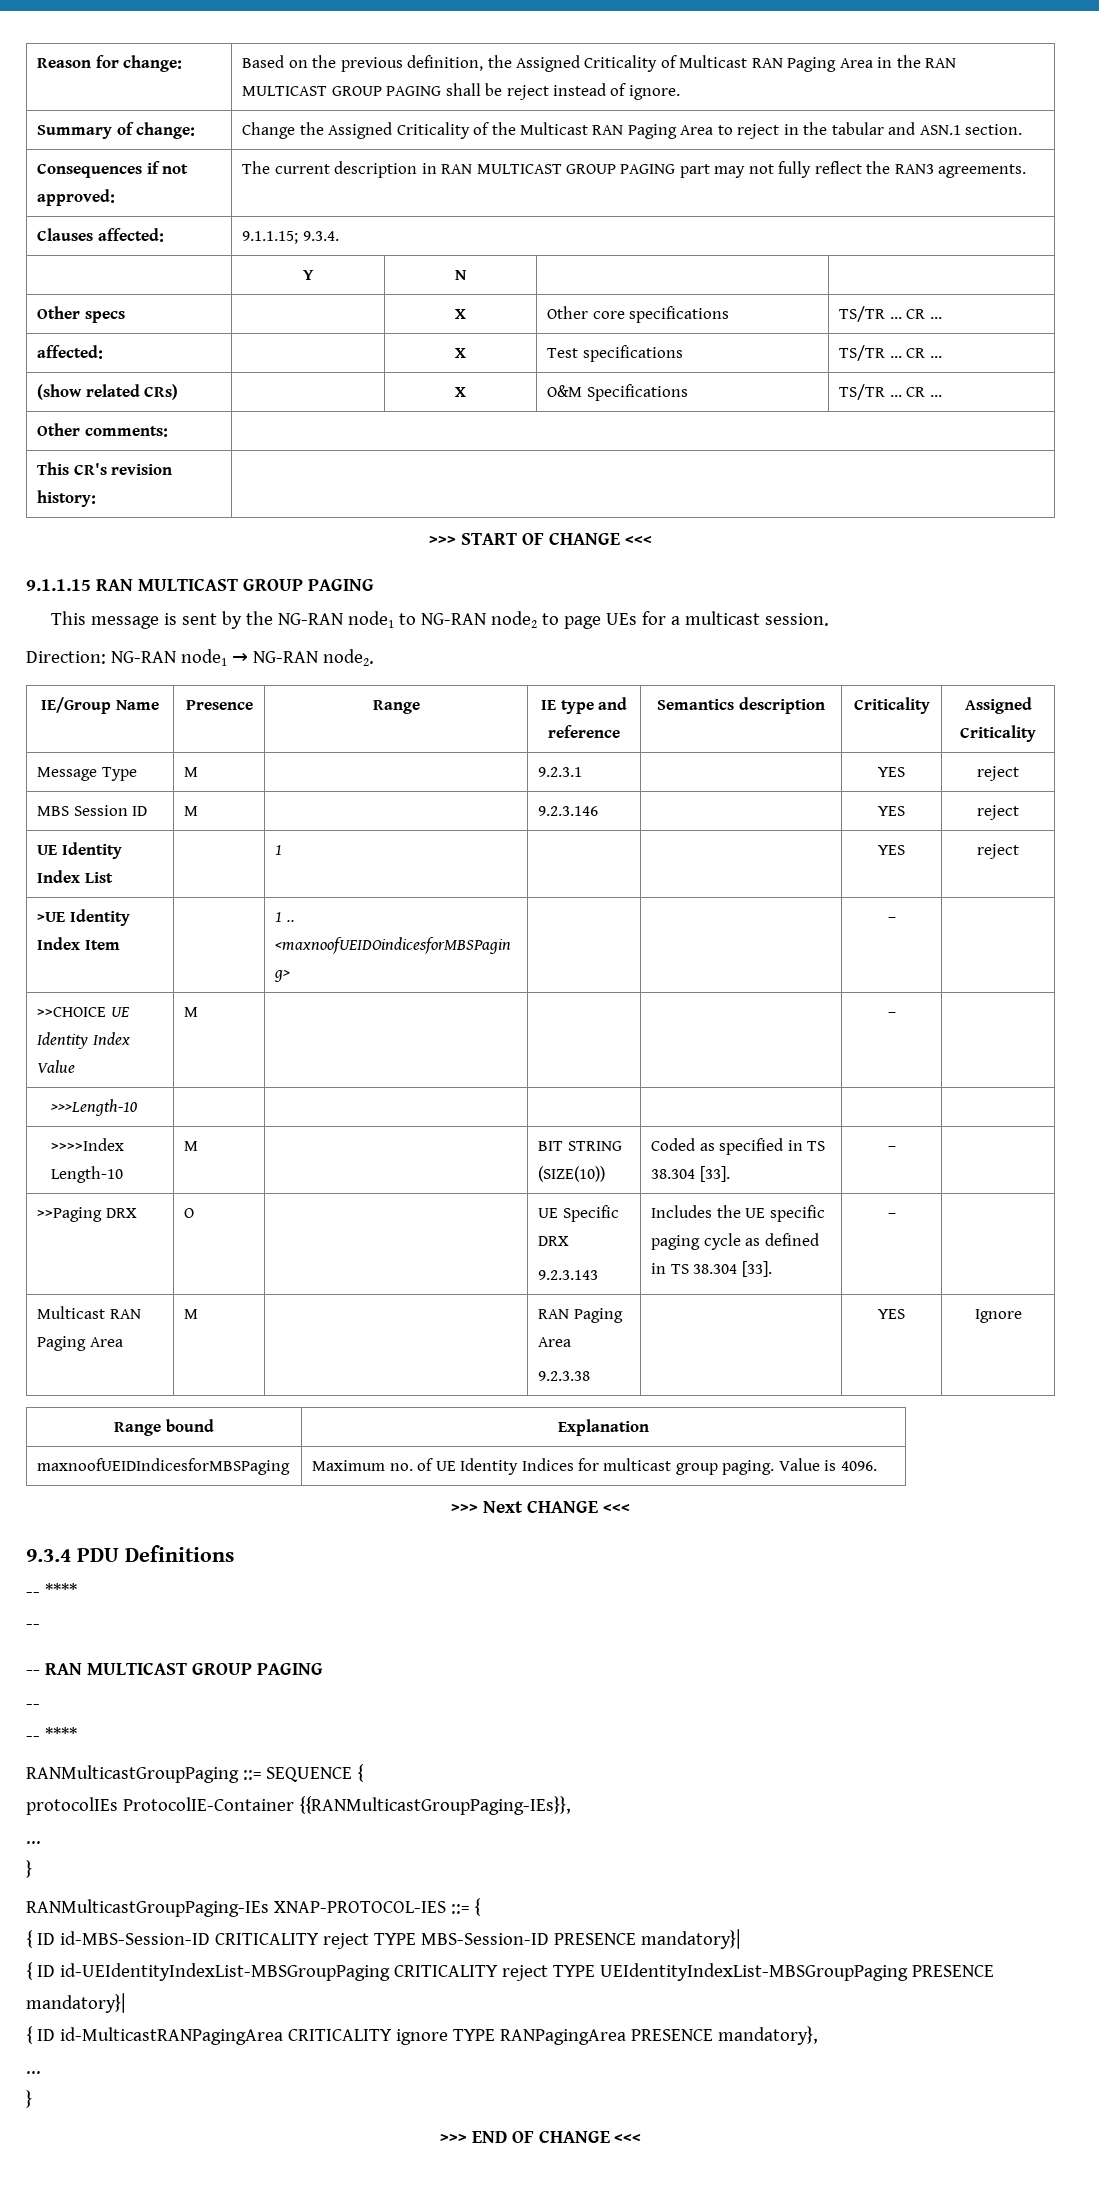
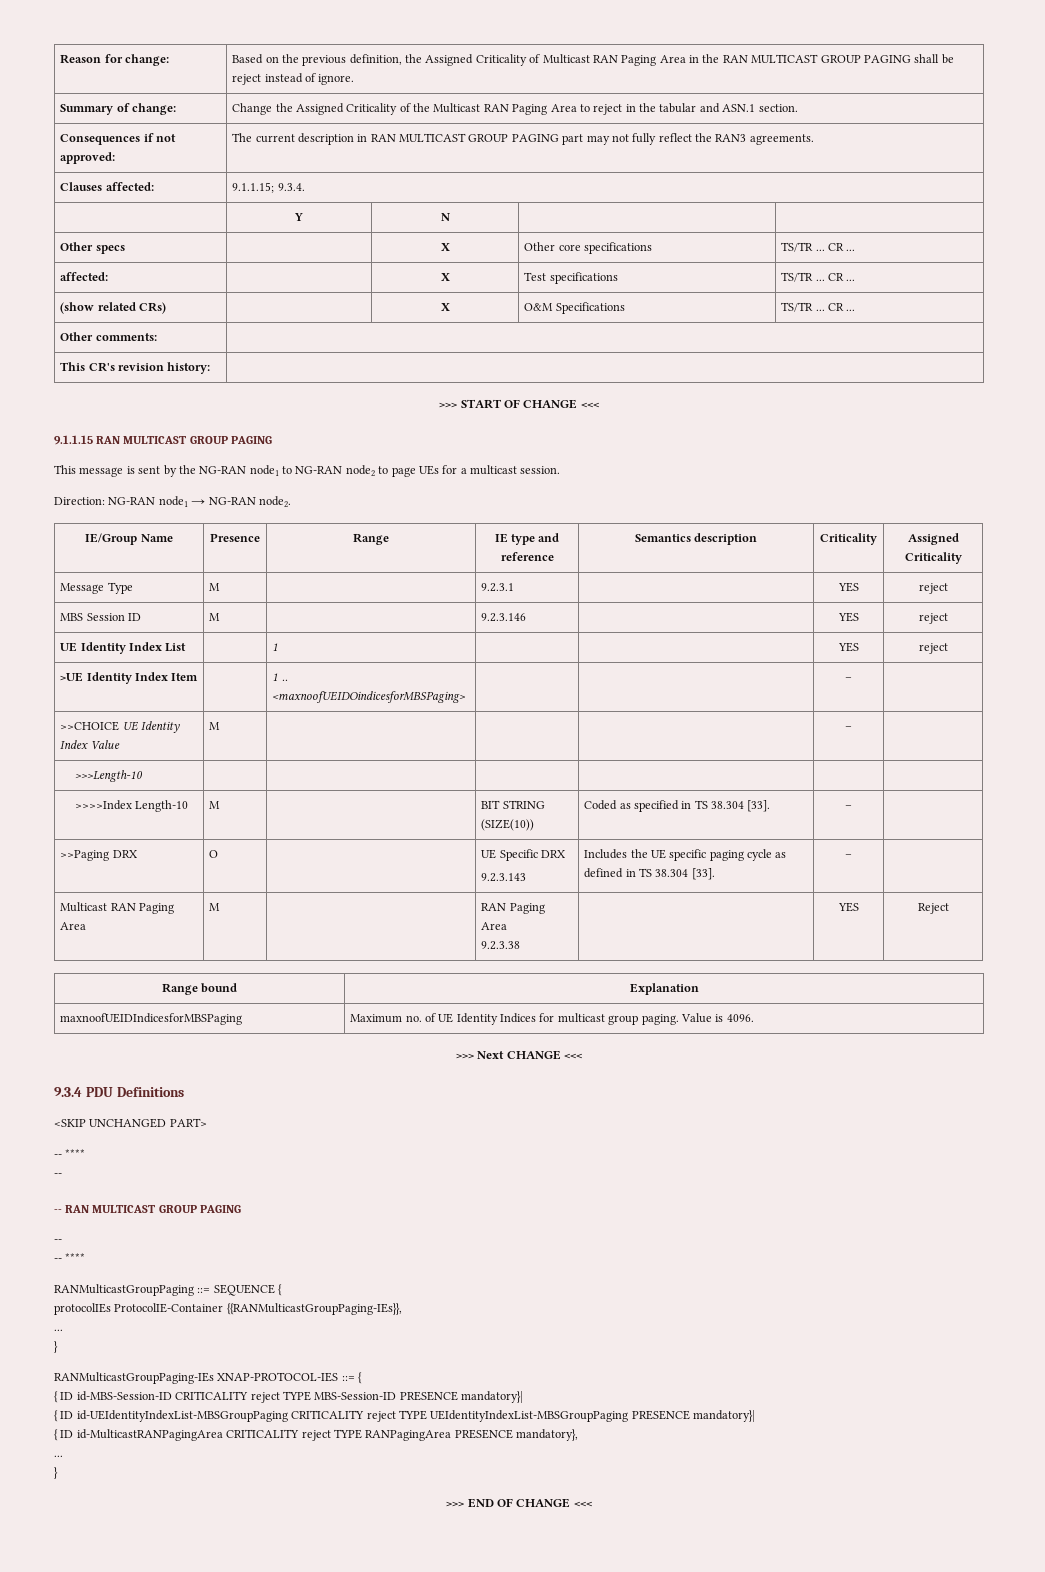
[974,1309,1022,1323] Ignore -> [917,903,949,914] Reject
(234, 1553) none -> [54,1118,207,1128] // <SKIP UNCHANGED PART>
[395,2029,448,2045] ignore -> [301,1430,331,1441] reject

